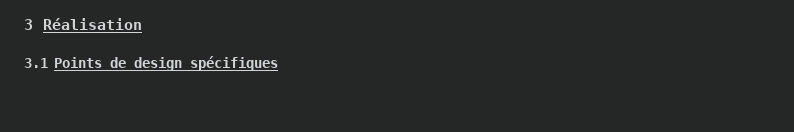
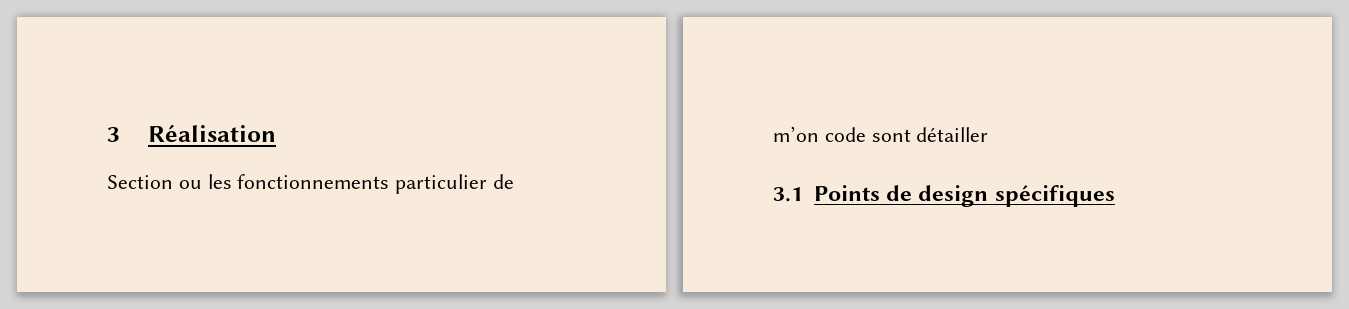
(142, 24) none -> [107,174,515,194] [773,126,989,142] // Section ou les fonctionnements particulier de m’on code sont détailler

